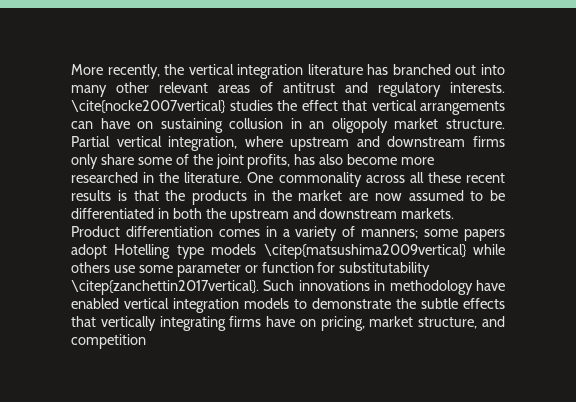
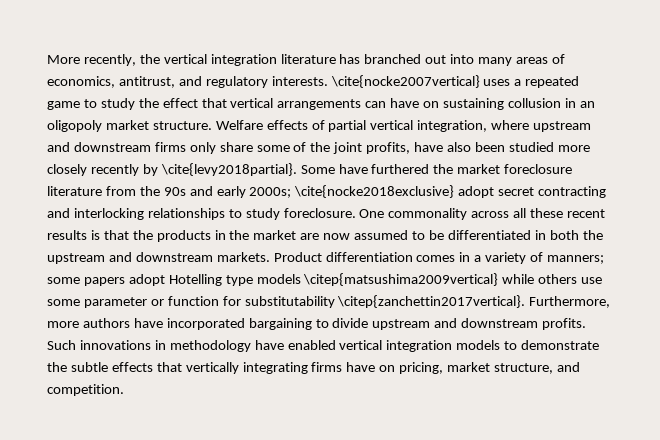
[116,82,505,97] [71,100,273,113] other relevant areas of antitrust and regulatory interests. \cite{nocke2007vertical} studies -> [516,54,565,64] [47,75,580,88] [47,98,135,110] areas of economics, antitrust, and regulatory interests. \cite{nocke2007vertical} uses a repeated game to study
[71,136,110,147] Partial -> [215,120,367,132] Welfare effects of partial
[294,154,435,165] [71,172,243,183] has also become more researched in the literature. -> [414,142,590,152] [47,163,573,176] [47,185,607,198] [47,208,356,220] have also been studied more closely recently by \cite{levy2018partial}. Some have furthered the market foreclosure literature from the 90s and early 2000s; \cite{nocke2018exclusive} adopt secret contracting and interlocking relationships to study foreclosure.
(259, 287) none -> [529,296,611,308] [47,318,587,330] Furthermore, more authors have incorporated bargaining to divide upstream and downstream profits.
[71,334,146,349] competition -> [47,384,124,396] competition.

